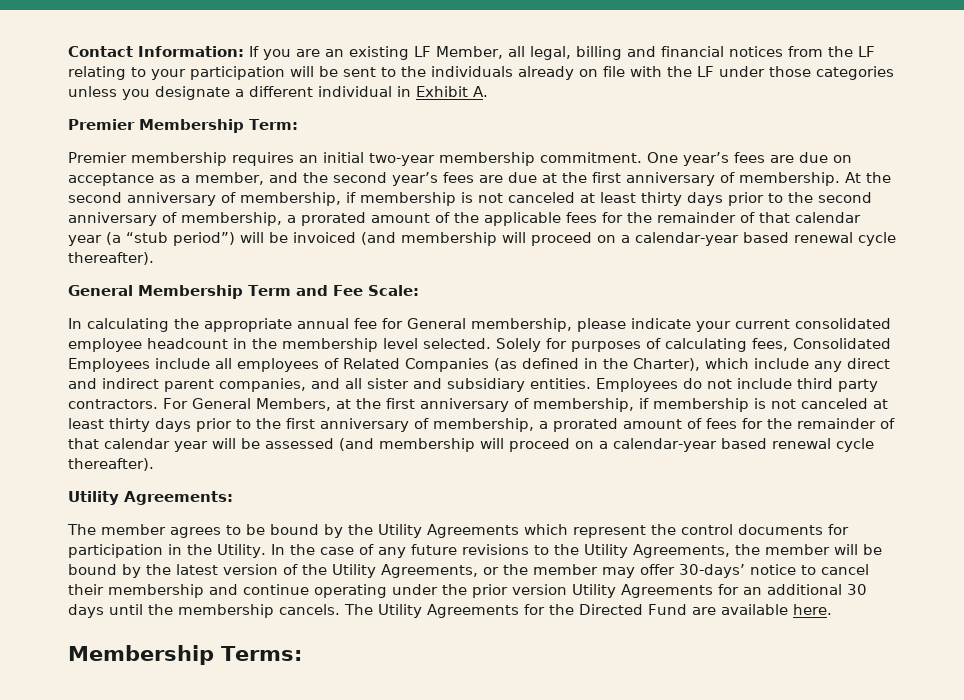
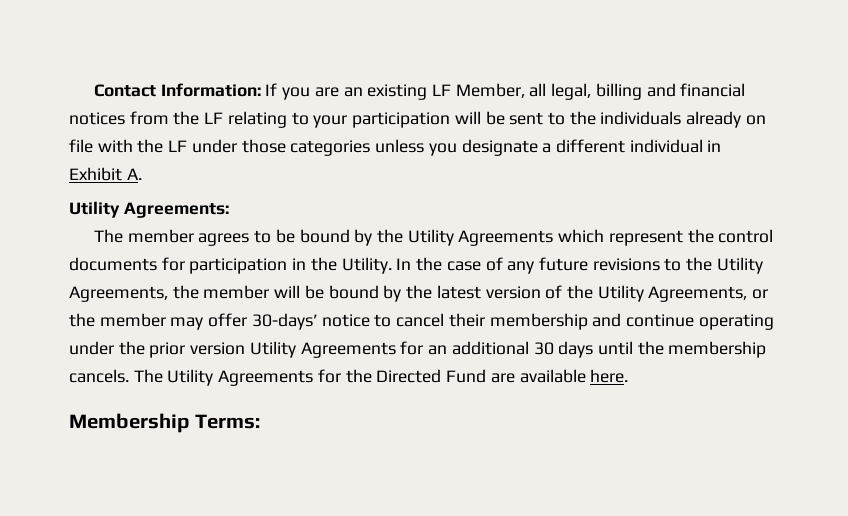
[68,119,298,133] [68,152,852,166] [68,172,891,186] [68,192,872,206] [68,212,861,226] [68,232,896,246] [68,252,154,265] [68,285,419,299] [68,318,891,332] [68,338,891,352] [68,358,890,372] [68,378,878,392] [68,398,888,412] [68,418,895,432] [68,438,874,452] [68,458,154,471] // Premier Membership Term: // Premier membership requires an initial two-year membership commitment. One year’s fees are due on acceptance as a member, and the second year’s fees are due at the first anniversary of membership. At the second anniversary of membership, if membership is not canceled at least thirty days prior to the second anniversary of membership, a prorated amount of the applicable fees for the remainder of that calendar year (a “stub period”) will be invoiced (and membership will proceed on a calendar-year based renewal cycle thereafter). // General Membership Term and Fee Scale: // In calculating the appropriate annual fee for General membership, please indicate your current consolidated employee headcount in the membership level selected. Solely for purposes of calculating fees, Consolidated Employees include all employees of Related Companies (as defined in the Charter), which include any direct and indirect parent companies, and all sister and subsidiary entities. Employees do not include third party contractors. For General Members, at the first anniversary of membership, if membership is not canceled at least thirty days prior to the first anniversary of membership, a prorated amount of fees for the remainder of that calendar year will be assessed (and membership will proceed on a calendar-year based renewal cycle thereafter). -> (142, 174) none

